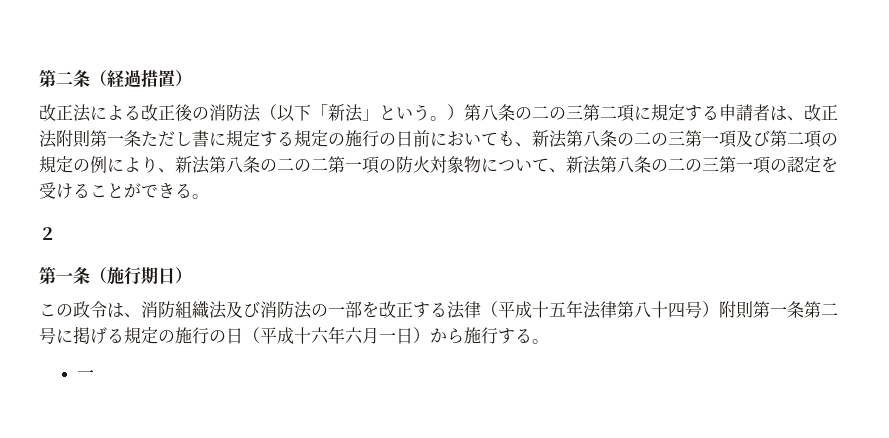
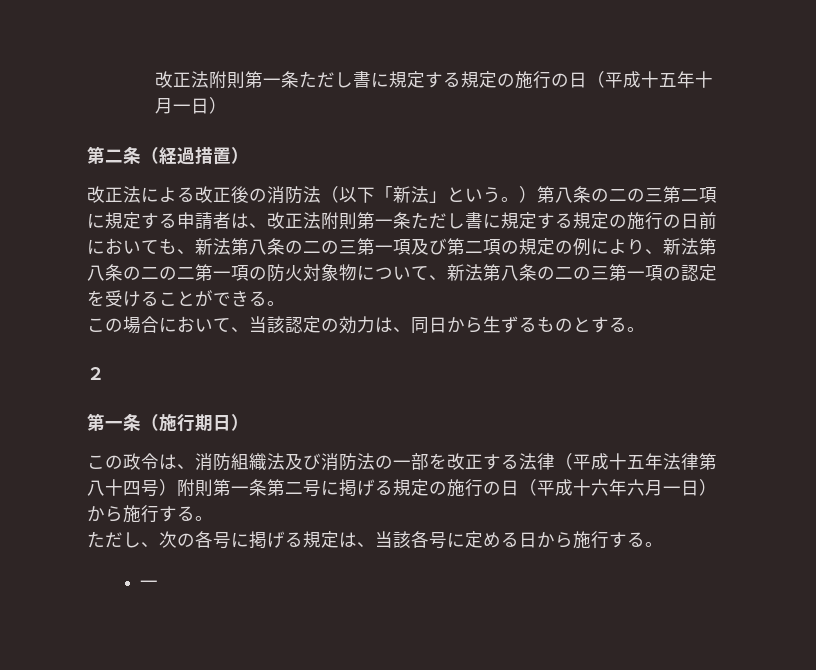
(39, 78) none -> [155,71,714,89] [155,97,228,114] 改正法附則第一条ただし書に規定する規定の施行の日（平成十五年十月一日） //
(209, 196) none -> [87,316,645,334] // この場合において、当該認定の効力は、同日から生ずるものとする。
(549, 341) none -> [87,531,663,549] // ただし、次の各号に掲げる規定は、当該各号に定める日から施行する。

